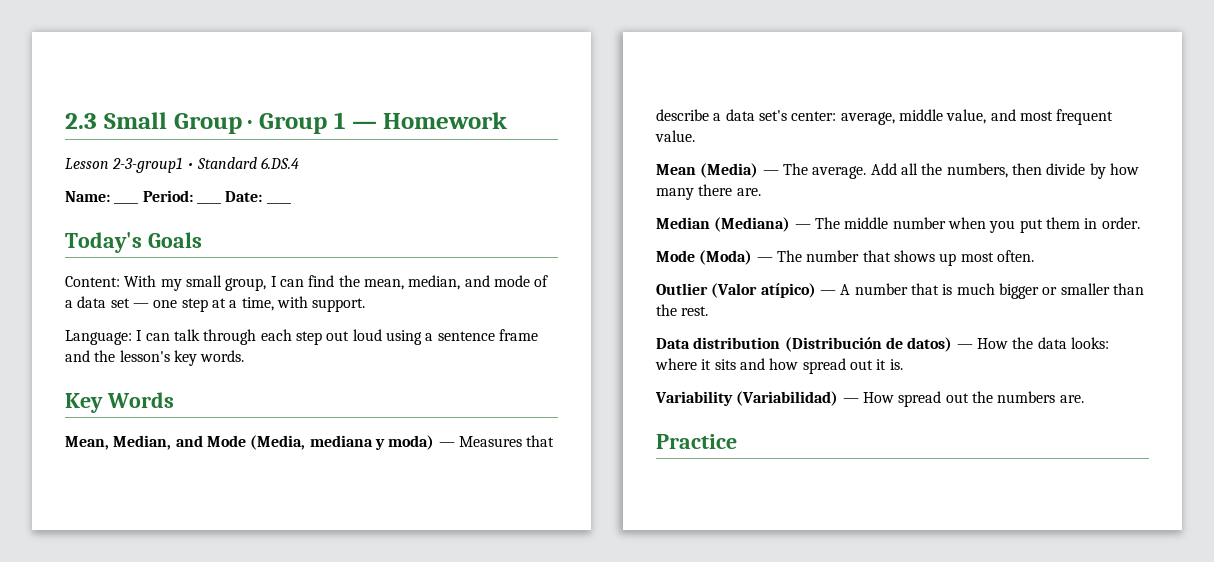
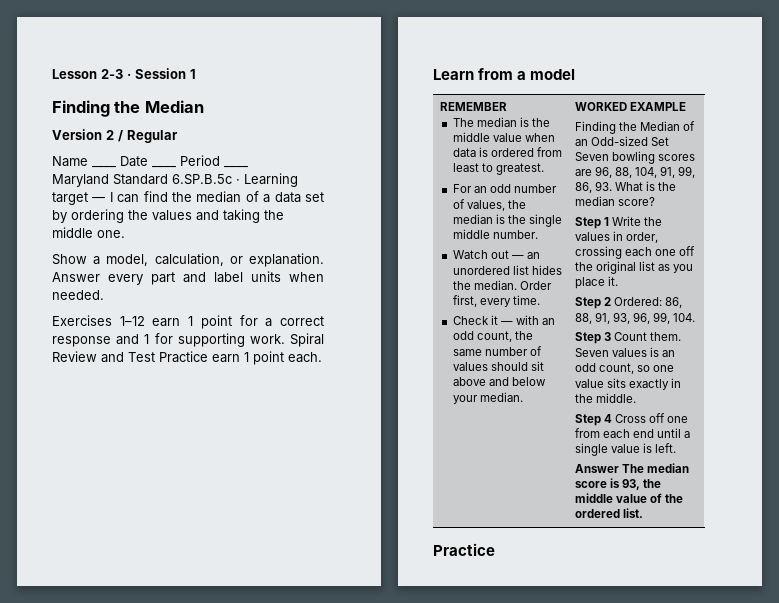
[65,112,508,134] [65,157,300,173] [65,191,110,202] [114,202,139,204] [142,190,193,202] [196,202,221,204] [225,191,263,202] [266,202,291,204] [65,232,202,253] [65,275,549,291] [65,296,366,312] [65,329,538,345] [65,350,245,366] [65,392,174,413] [65,435,555,450] [656,109,1114,125] [655,130,695,142] [656,163,1139,179] [656,184,761,200] [656,217,1140,233] [656,250,1034,266] [656,283,1144,299] [656,304,709,316] [656,337,1109,352] [655,358,903,374] [655,391,1084,407] 2.3 Small Group · Group 1 — Homework // Lesson 2-3-group1 • Standard 6.DS.4 // Name: ____ Period: ____ Date: ____ // Today's Goals // Content: With my small group, I can find the mean, median, and mode of a data set — one step at a time, with support. // Language: I can talk through each step out loud using a sentence frame and the lesson's key words. // Key Words // Mean, Median, and Mode (Media, mediana y moda) — Measures that describe a data set's center: average, middle value, and most frequent value. // Mean (Media) — The average. Add all the numbers, then divide by how many there are. // Median (Mediana) — The middle number when you put them in order. // Mode (Moda) — The number that shows up most often. // Outlier (Valor atípico) — A number that is much bigger or smaller than the rest. // Data distribution (Distribución de datos) — How the data looks: where it sits and how spread out it is. // Variability (Variabilidad) — How spread out the numbers are. -> [52,68,196,79] [52,100,204,117] [52,129,178,143] [52,156,176,168] [180,155,220,166] [224,166,248,168] [52,173,298,187] [52,191,324,205] [52,209,284,223] [52,227,125,238] [52,253,324,267] [52,271,324,285] [52,290,104,300] [52,315,324,329] [52,333,324,347] [52,351,322,365] [433,68,576,80] [439,102,507,111] [452,117,550,127] [452,132,555,142] [452,147,562,157] [452,163,544,175] [452,184,557,193] [452,199,526,211] [452,214,562,227] [452,229,538,239] [452,250,540,259] [452,265,562,275] [452,280,552,290] [452,295,540,307] [452,315,555,325] [452,331,533,342] [452,346,542,356] [452,361,544,371] [452,377,546,386] [452,392,523,404] [574,102,686,111] [574,121,696,134] [574,136,670,146] [574,151,696,164] [574,166,696,178] [574,181,677,193] [574,196,655,206] [574,216,663,229] [574,231,659,243] [574,246,696,259] [574,261,694,274] [574,276,618,289] [574,297,683,309] [574,312,696,324] [574,332,682,344] [574,347,676,357] [574,363,675,374] [574,378,682,390] [574,393,636,403] [574,413,689,426] [574,428,691,438] [574,443,677,456] [574,463,690,473] [574,478,662,490] [574,493,684,503] [574,508,643,518] Lesson 2-3 · Session 1 // Finding the Median // Version 2 / Regular // Name ____ Date ____ Period ____ // Maryland Standard 6.SP.B.5c · Learning target — I can find the median of a data set by ordering the values and taking the middle one. // Show a model, calculation, or explanation. Answer every part and label units when needed. // Exercises 1–12 earn 1 point for a correct response and 1 for supporting work. Spiral Review and Test Practice earn 1 point each. // Learn from a model // REMEMBER // The median is the middle value when data is ordered from least to greatest. // For an odd number of values, the median is the single middle number. // Watch out — an unordered list hides the median. Order first, every time. // Check it — with an odd count, the same number of values should sit above and below your median. | WORKED EXAMPLE // Finding the Median of an Odd-sized Set Seven bowling scores are 96, 88, 104, 91, 99, 86, 93. What is the median score? // Step 1 Write the values in order, crossing each one off the original list as you place it. // Step 2 Ordered: 86, 88, 91, 93, 96, 99, 104. // Step 3 Count them. Seven values is an odd count, so one value sits exactly in the middle. // Step 4 Cross off one from each end until a single value is left. // Answer The median score is 93, the middle value of the ordered list.

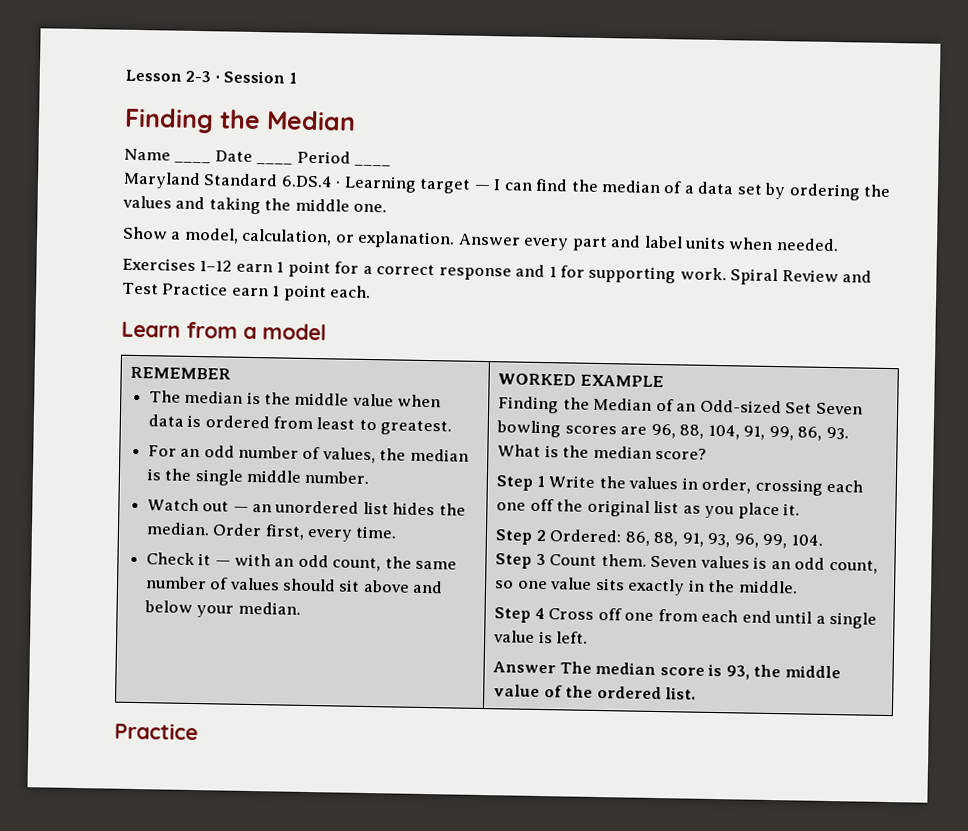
[52,129,178,143] // Version 2 / Regular -> (356, 120) none
[172,174,232,185] 6.SP.B.5c -> [280,175,333,188] 6.DS.4

